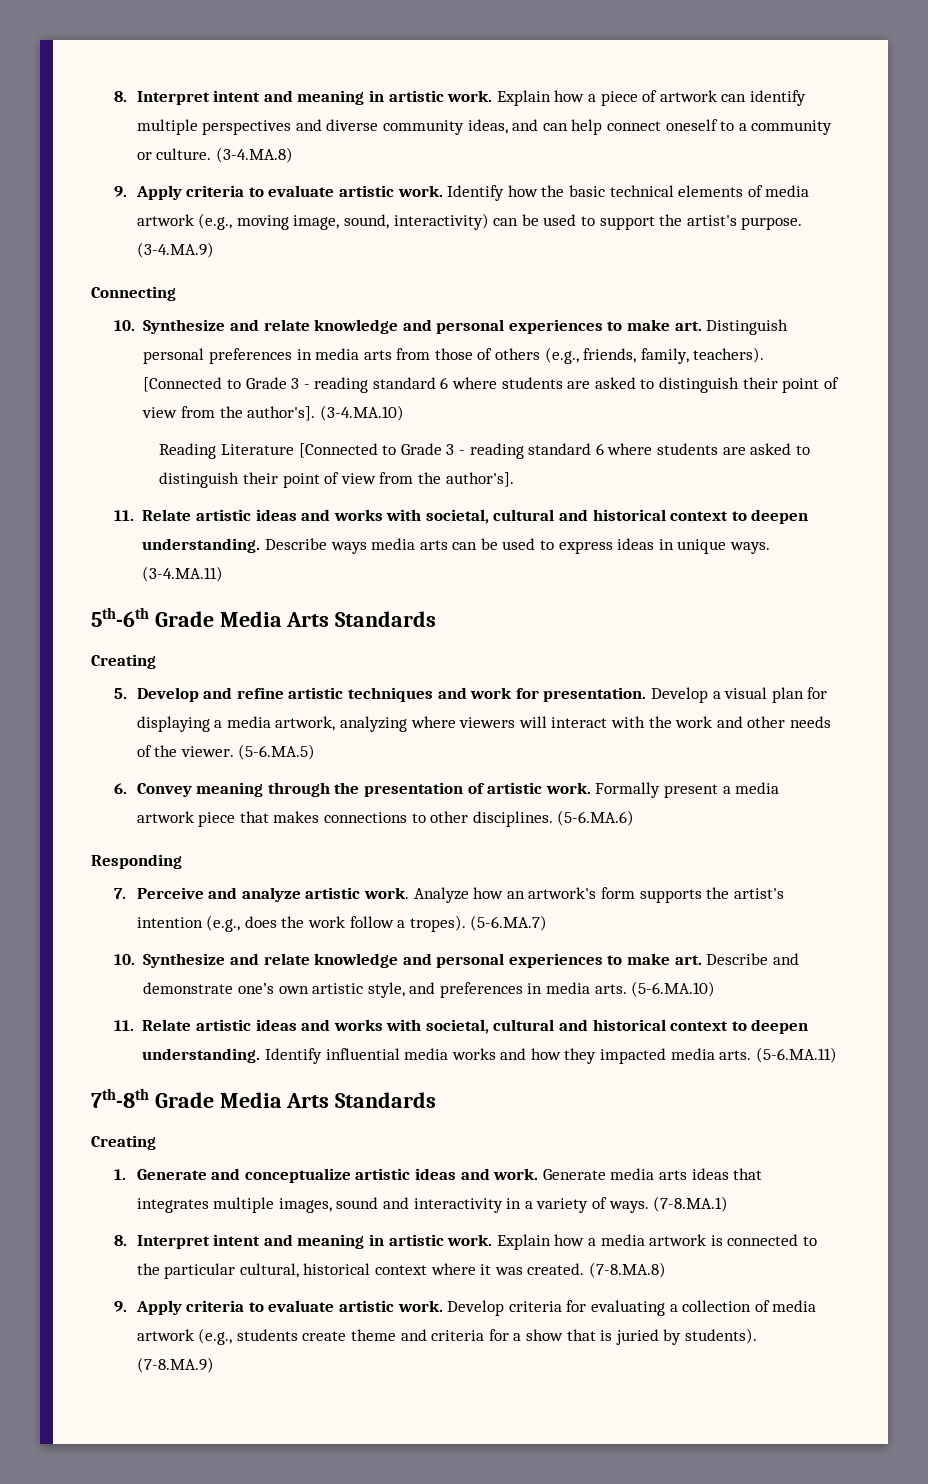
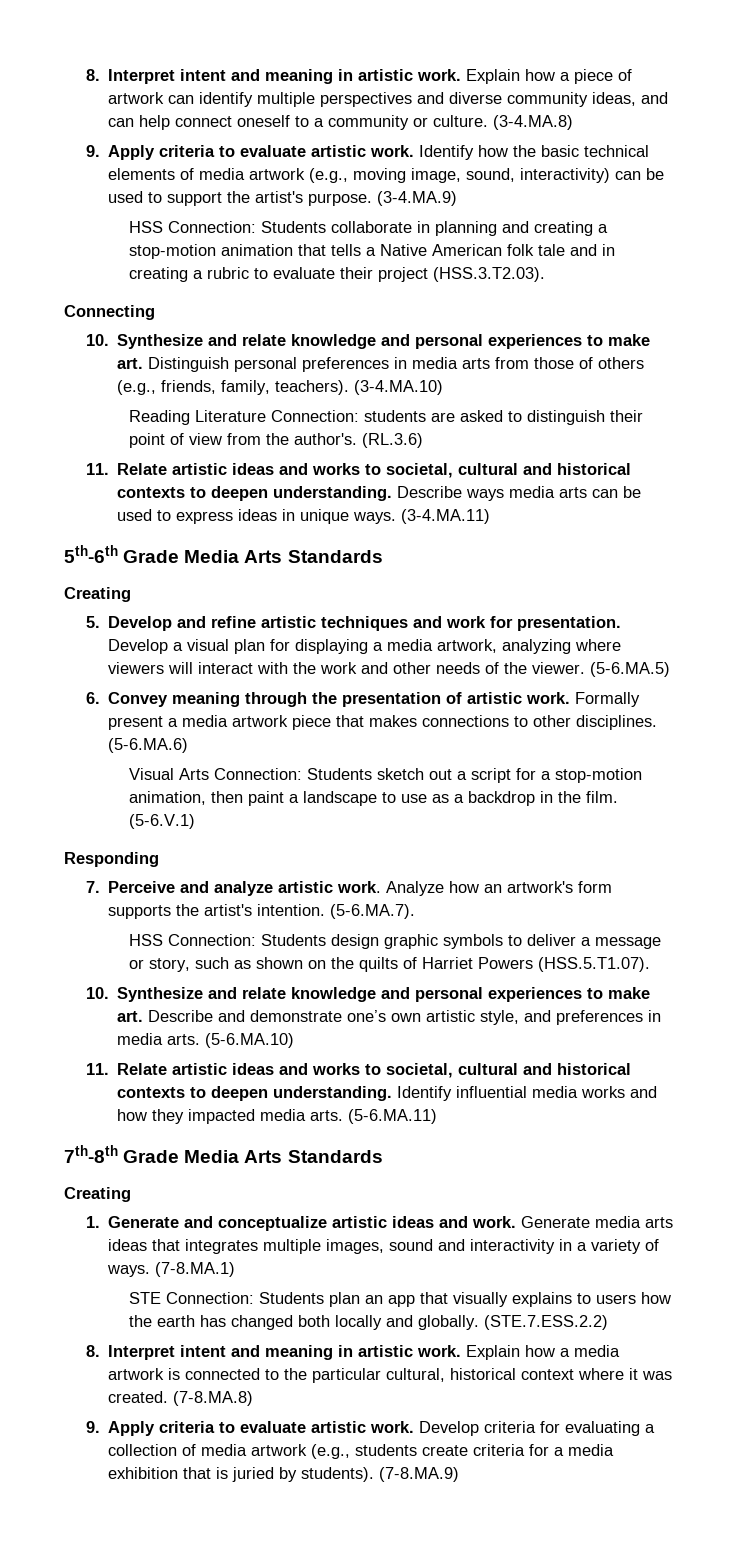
(214, 250) none -> [129,221,609,236] [129,244,616,259] [129,267,546,282] // HSS Connection: Students collaborate in planning and creating a stop-motion animation that tells a Native American folk tale and in creating a rubric to evaluate their project (HSS.3.T2.03).
[143,377,498,393] [Connected to Grade 3 - reading standard 6 where -> [353,380,443,395] [129,410,360,425] (3-4.MA.10) // Reading Literature Connection:
[247,405,404,421] [159,443,810,459] [159,472,514,488] [113,509,729,524] author's]. (3-4.MA.10) // Reading Literature [Connected to Grade 3 - reading standard 6 where students are asked to distinguish their point of view from the author's]. // 11. Relate artistic ideas and works with societal, cultural and historical context -> [294,433,424,448] [85,463,631,478] [116,487,185,498] author's. (RL.3.6) // 11. Relate artistic ideas and works to societal, cultural and historical contexts
(635, 818) none -> [129,768,643,783] [129,791,619,806] [129,814,196,829] // Visual Arts Connection: Students sketch out a script for a stop-motion animation, then paint a landscape to use as a backdrop in the film. (5-6.V.1)
[136,915,548,932] intention (e.g., does the work follow a tropes). (5-6.MA.7) -> [256,904,415,919] [129,934,662,949] [129,957,651,972] intention. (5-6.MA.7). // HSS Connection: Students design graphic symbols to deliver a message or story, such as shown on the quilts of Harriet Powers (HSS.5.T1.07).
[386,1019,729,1034] with societal, cultural and historical context -> [364,1063,631,1078] [116,1087,185,1098] to societal, cultural and historical contexts
(729, 1204) none -> [129,1292,672,1307] [129,1315,609,1330] // STE Connection: Students plan an app that visually explains to users how the earth has changed both locally and globally. (STE.7.ESS.2.2)
[351,1329,427,1341] theme and -> (468, 1450) none
[525,1329,563,1341] show -> [567,1444,614,1456] [107,1467,178,1479] media exhibition

